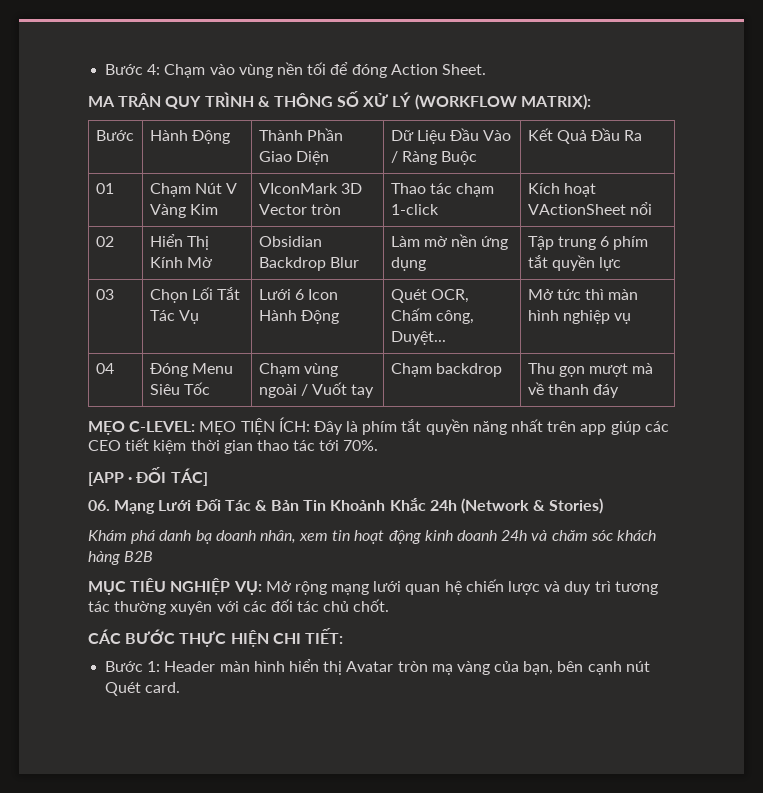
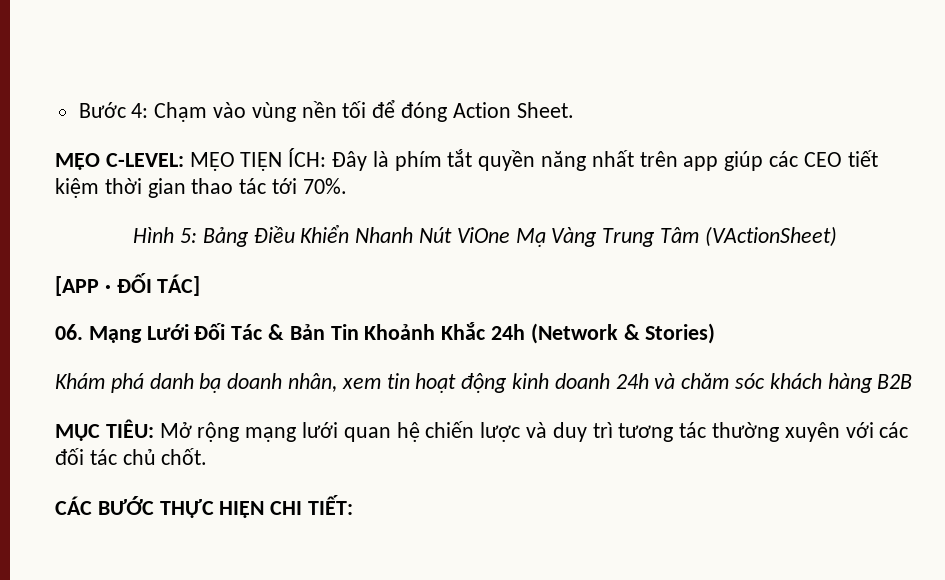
[88,91,591,110] [95,130,134,141] [149,130,230,144] [258,128,343,141] [258,151,329,165] [390,128,512,144] [390,151,478,165] [527,128,643,144] [95,183,114,194] [149,183,238,197] [149,204,218,218] [258,183,362,194] [258,204,341,215] [390,183,495,197] [390,204,439,215] [527,183,596,197] [527,202,652,215] [95,236,114,247] [149,234,209,250] [149,257,212,268] [258,236,322,247] [258,257,359,271] [390,234,509,250] [390,257,426,271] [527,236,649,250] [527,255,622,271] [95,289,114,300] [149,287,241,303] [149,310,199,324] [258,289,339,300] [258,310,339,324] [390,289,469,303] [390,308,474,324] [390,331,446,345] [527,289,639,300] [527,310,632,324] [95,363,114,374] [149,363,233,377] [149,382,210,395] [258,363,338,377] [258,382,375,398] [390,363,502,377] [527,363,654,377] [527,382,620,398] // MA TRẬN QUY TRÌNH & THÔNG SỐ XỬ LÝ (WORKFLOW MATRIX): // Bước | Hành Động | Thành Phần Giao Diện | Dữ Liệu Đầu Vào / Ràng Buộc | Kết Quả Đầu Ra // 01 | Chạm Nút V Vàng Kim | VIconMark 3D Vector tròn | Thao tác chạm 1-click | Kích hoạt VActionSheet nổi // 02 | Hiển Thị Kính Mờ | Obsidian Backdrop Blur | Làm mờ nền ứng dụng | Tập trung 6 phím tắt quyền lực // 03 | Chọn Lối Tắt Tác Vụ | Lưới 6 Icon Hành Động | Quét OCR, Chấm công, Duyệt... | Mở tức thì màn hình nghiệp vụ // 04 | Đóng Menu Siêu Tốc | Chạm vùng ngoài / Vuốt tay | Chạm backdrop | Thu gọn mượt mà về thanh đáy -> (574, 110) none
(379, 445) none -> [133,225,837,247] // Hình 5: Bảng Điều Khiển Nhanh Nút ViOne Mạ Vàng Trung Tâm (VActionSheet)
[130,578,262,595] TIÊU NGHIỆP VỤ: -> [105,419,154,438] TIÊU:
[105,659,650,675] [105,682,181,696] // Bước 1: Header màn hình hiển thị Avatar tròn mạ vàng của bạn, bên cạnh nút Quét card. -> (354, 505) none

